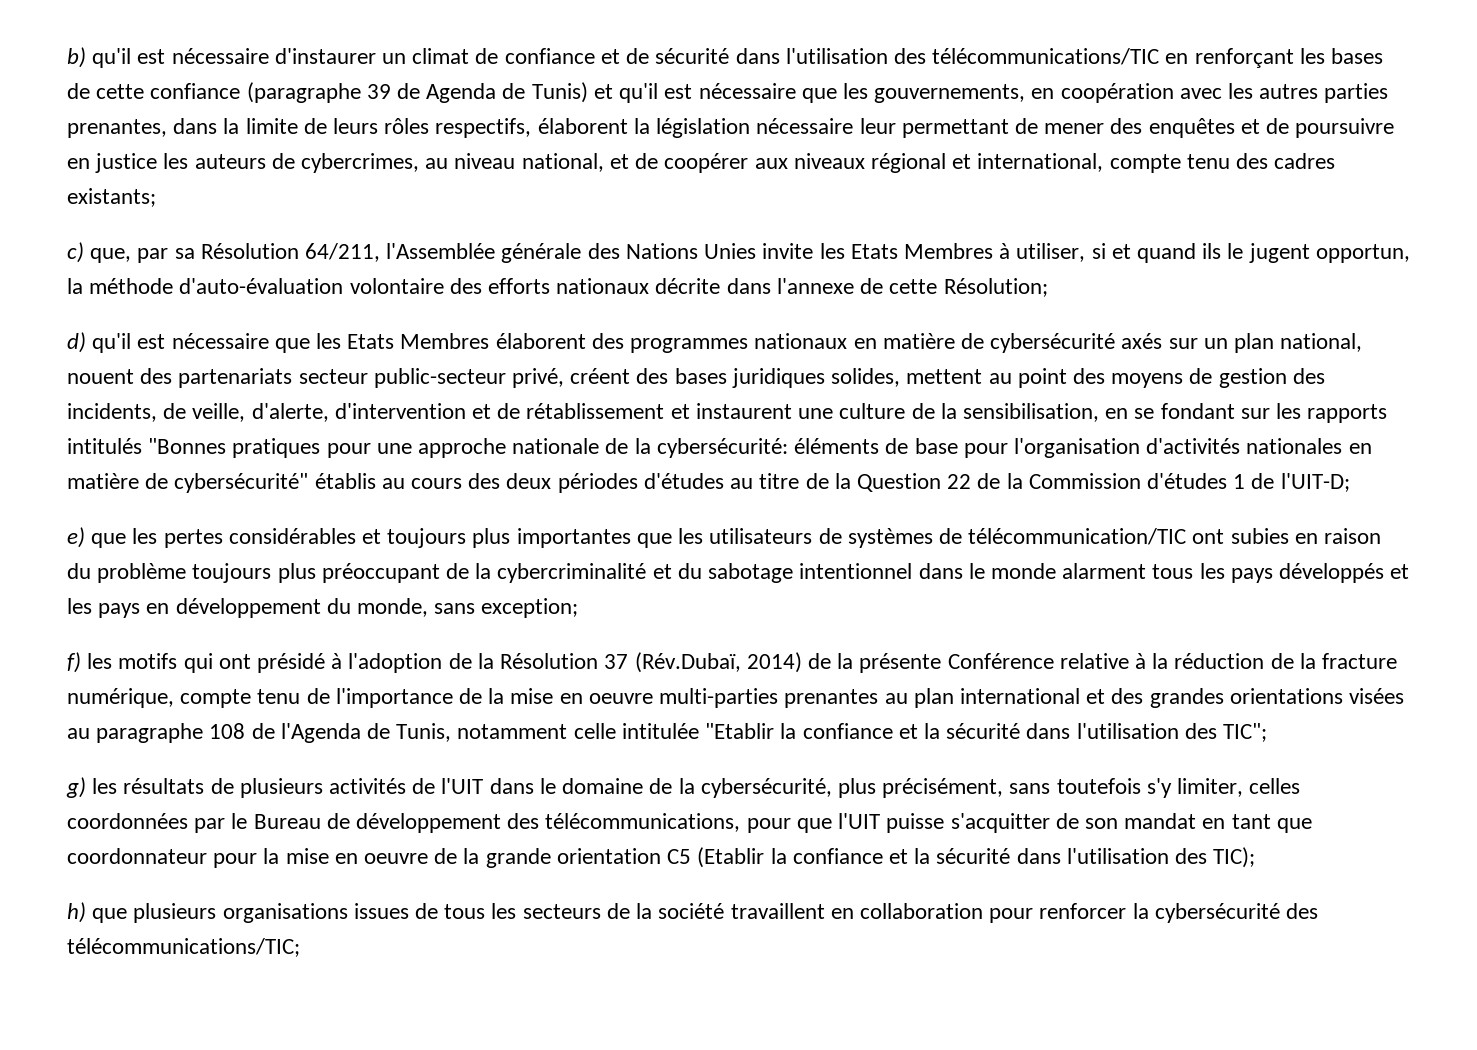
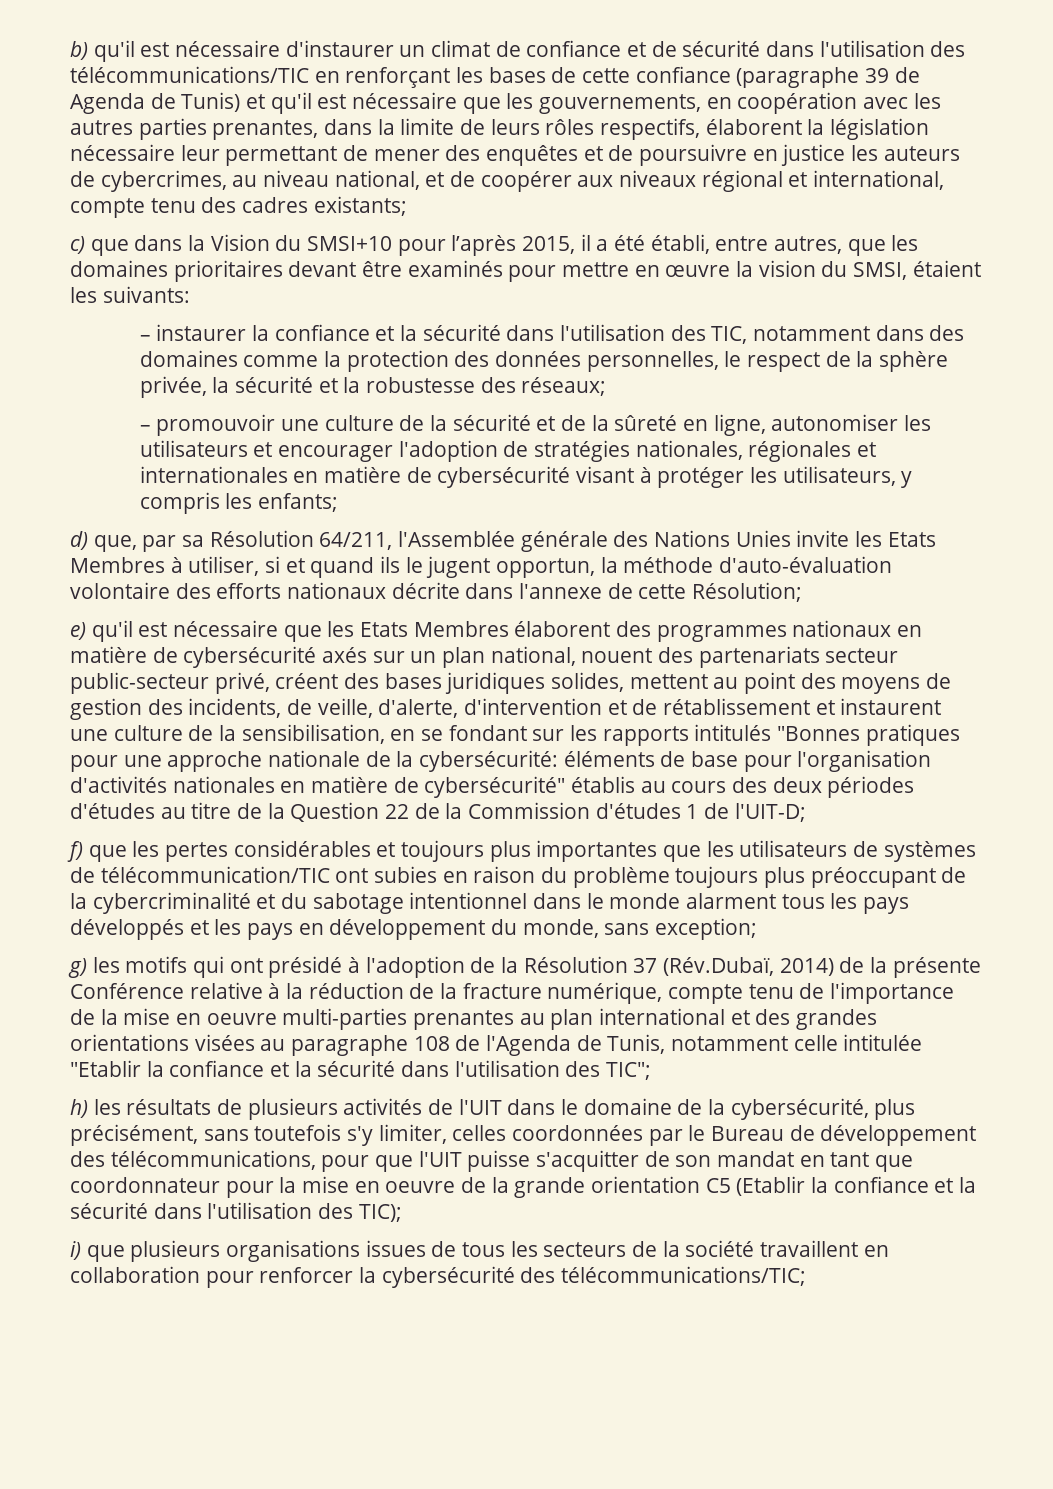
(84, 252) none -> [90,234,919,256] [70,260,981,282] [70,286,190,303] [139,324,965,344] [139,350,948,372] [139,376,607,398] [139,414,932,436] [139,440,876,462] [139,466,913,488] [139,492,338,514] [70,531,88,550] que dans la Vision du SMSI+10 pour l’après 2015, il a été établi, entre autres, que les domaines prioritaires devant être examinés pour mettre en œuvre la vision du SMSI, étaient les suivants: // – instaurer la confiance et la sécurité dans l'utilisation des TIC, notamment dans des domaines comme la protection des données personnelles, le respect de la sphère privée, la sécurité et la robustesse des réseaux; // – promouvoir une culture de la sécurité et de la sûreté en ligne, autonomiser les utilisateurs et encourager l'adoption de stratégies nationales, régionales et internationales en matière de cybersécurité visant à protéger les utilisateurs, y compris les enfants; // d)
[67,332,86,353] d) -> [70,622,86,640] e)
[67,527,85,548] e) -> [67,841,83,862] f)
[67,652,81,673] f) -> [68,958,87,978] g)
[66,777,86,798] g) -> [70,1099,88,1118] h)
[67,902,86,923] h) -> [70,1241,81,1260] i)

